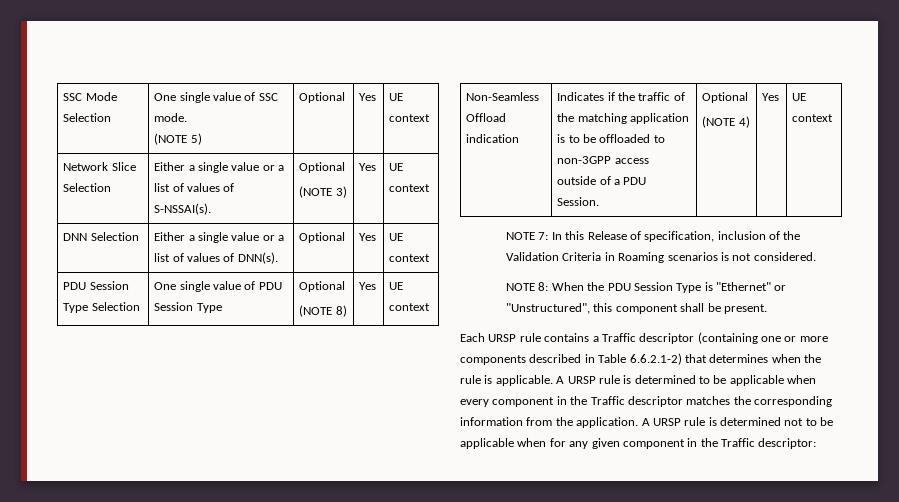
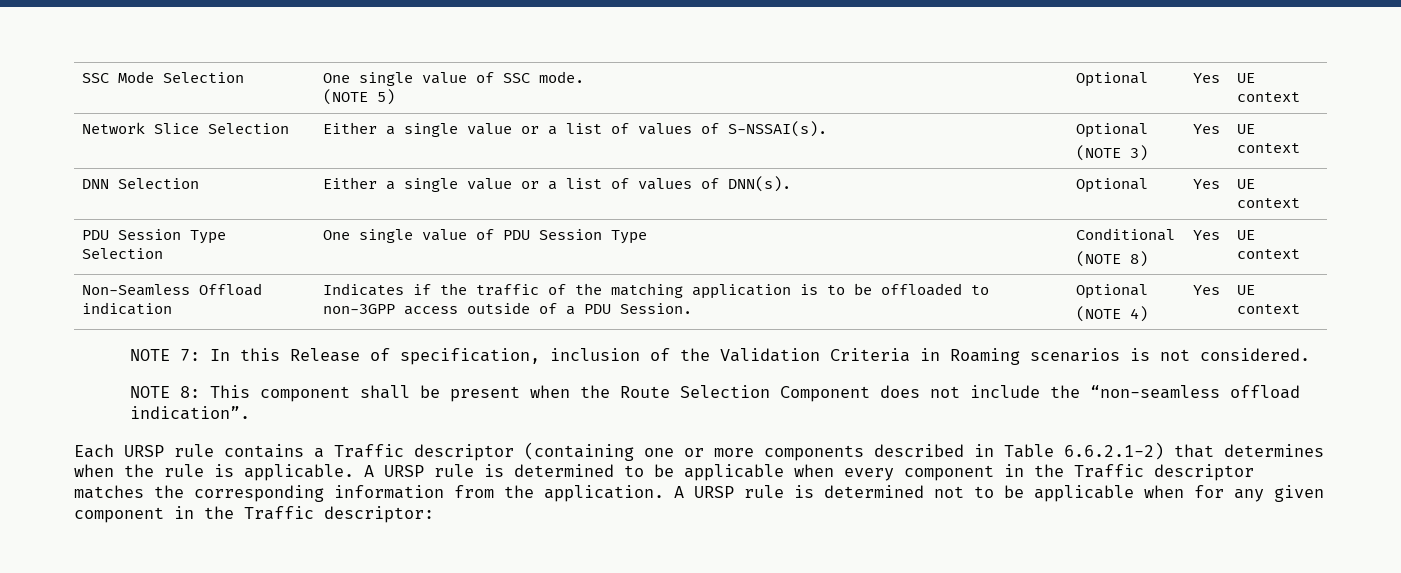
[299,281,346,292] Optional -> [1076,228,1176,241] Conditional
[551,282,787,293] [506,303,767,314] When the PDU Session Type is "Ethernet" or "Unstructured", this component shall be present. -> [210,385,1301,402] [130,406,251,420] This component shall be present when the Route Selection Component does not include the “non-seamless offload indication”.

